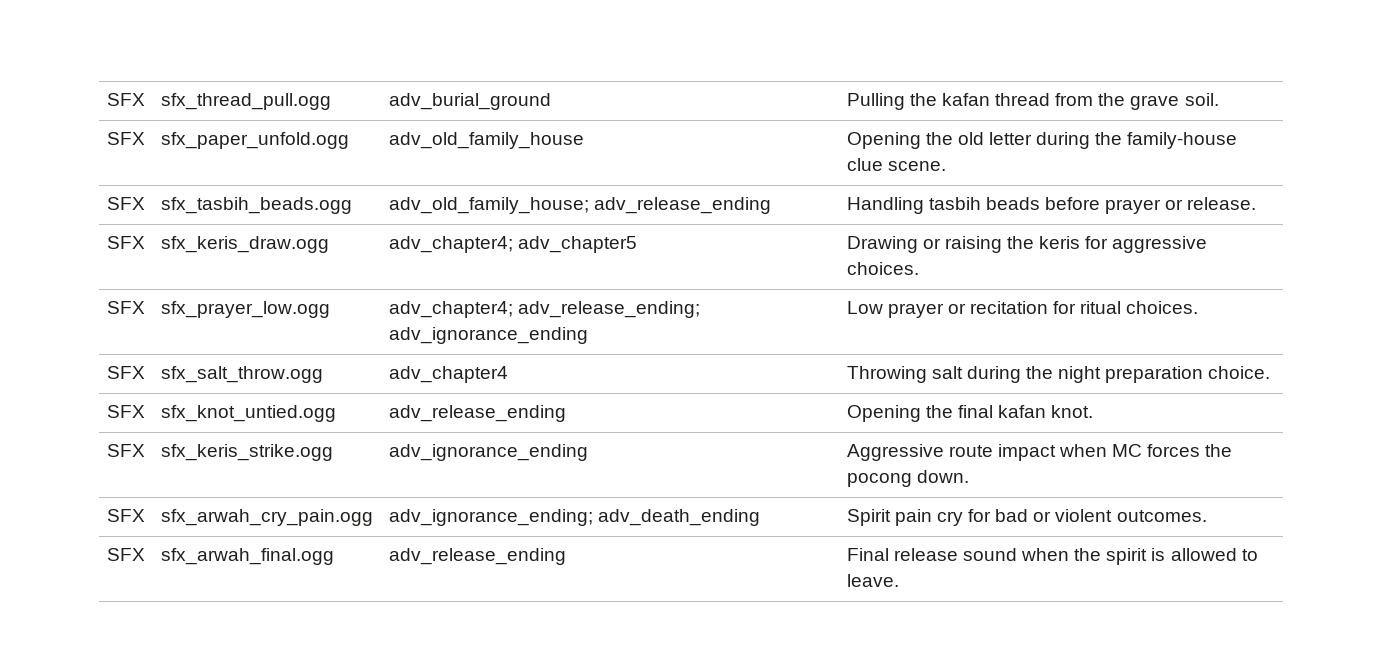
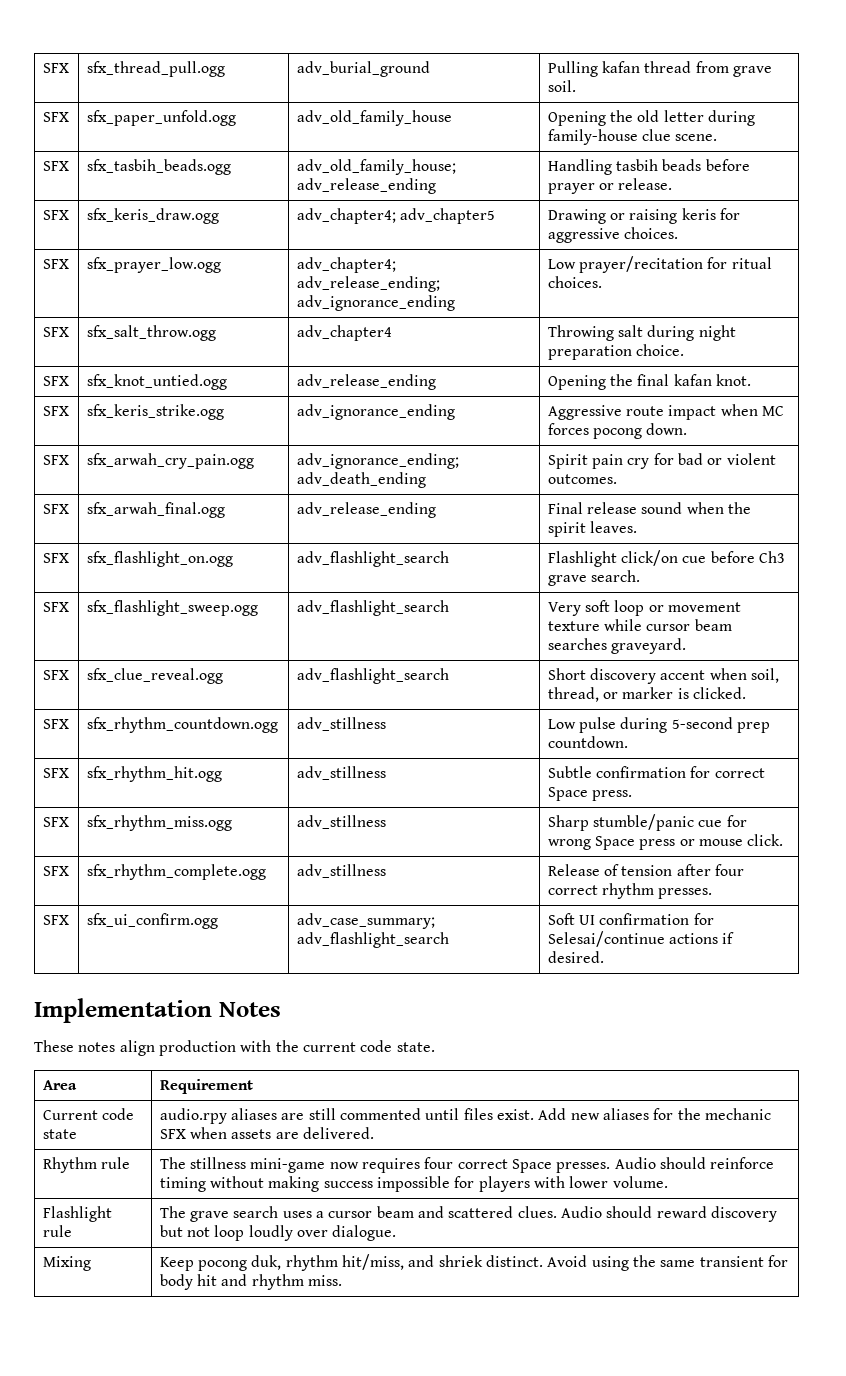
[909,93,937,106] the -> (598, 69) none
[1098,93,1126,106] the -> (729, 67) none
[1095,132,1123,145] the -> (756, 118) none
[1007,236,1035,249] the -> (678, 216) none
[887,301,1049,318] prayer or recitation -> [579,256,704,273] prayer/recitation
[1026,366,1054,379] the -> (695, 333) none
[1205,444,1233,457] the -> (589, 429) none
[1151,548,1258,561] [846,574,899,587] is allowed to leave. -> [590,521,638,533] [42,553,69,563] [86,551,233,567] [296,551,449,567] [547,550,786,567] [547,570,641,586] [42,602,69,612] [86,600,258,616] [296,600,449,616] [547,600,742,616] [547,619,732,631] [547,638,687,654] [42,670,69,680] [86,668,223,684] [296,668,449,684] [547,668,780,684] [547,687,747,702] [42,719,69,729] [86,717,278,733] [296,717,386,731] [547,717,771,733] [547,736,628,748] [42,768,69,778] [86,766,222,782] [296,766,386,780] [547,766,765,778] [547,787,633,801] [42,817,69,827] [86,815,232,831] [296,815,386,829] [547,814,747,831] [547,834,784,850] [42,866,69,876] [86,864,266,880] [296,864,386,878] [547,864,745,876] [547,883,713,899] [42,915,69,925] [86,913,218,929] [296,913,435,929] [296,932,449,948] [547,913,714,925] [547,931,735,947] [547,951,604,963] [34,998,281,1023] [34,1040,435,1056] [42,1080,77,1090] [159,1079,253,1094] [42,1108,135,1120] [42,1129,77,1139] [159,1108,771,1124] [159,1127,375,1139] [42,1157,131,1173] [159,1157,775,1173] [159,1176,668,1192] [42,1206,112,1222] [42,1225,72,1237] [159,1206,777,1222] [159,1225,397,1241] [42,1256,91,1271] [159,1254,788,1271] [159,1274,343,1290] leaves. // SFX | sfx_flashlight_on.ogg | adv_flashlight_search | Flashlight click/on cue before Ch3 grave search. // SFX | sfx_flashlight_sweep.ogg | adv_flashlight_search | Very soft loop or movement texture while cursor beam searches graveyard. // SFX | sfx_clue_reveal.ogg | adv_flashlight_search | Short discovery accent when soil, thread, or marker is clicked. // SFX | sfx_rhythm_countdown.ogg | adv_stillness | Low pulse during 5-second prep countdown. // SFX | sfx_rhythm_hit.ogg | adv_stillness | Subtle confirmation for correct Space press. // SFX | sfx_rhythm_miss.ogg | adv_stillness | Sharp stumble/panic cue for wrong Space press or mouse click. // SFX | sfx_rhythm_complete.ogg | adv_stillness | Release of tension after four correct rhythm presses. // SFX | sfx_ui_confirm.ogg | adv_case_summary; adv_flashlight_search | Soft UI confirmation for Selesai/continue actions if desired. // Implementation Notes // These notes align production with the current code state. // Area | Requirement // Current code state | audio.rpy aliases are still commented until files exist. Add new aliases for the mechanic SFX when assets are delivered. // Rhythm rule | The stillness mini-game now requires four correct Space presses. Audio should reinforce timing without making success impossible for players with lower volume. // Flashlight rule | The grave search uses a cursor beam and scattered clues. Audio should reward discovery but not loop loudly over dialogue. // Mixing | Keep pocong duk, rhythm hit/miss, and shriek distinct. Avoid using the same transient for body hit and rhythm miss.

